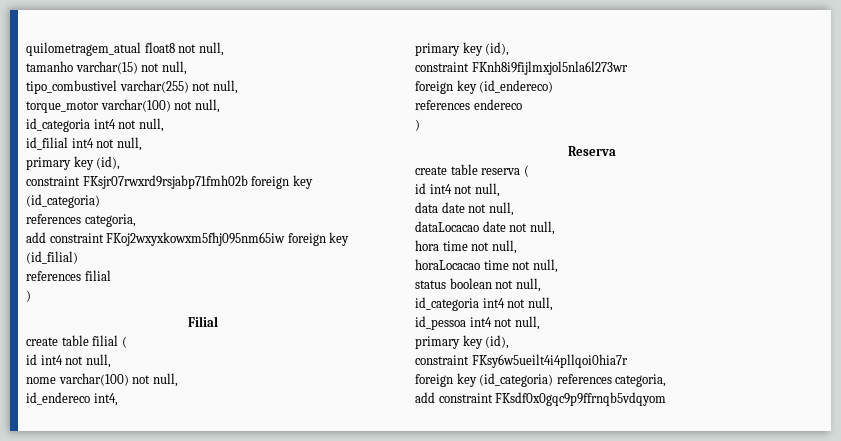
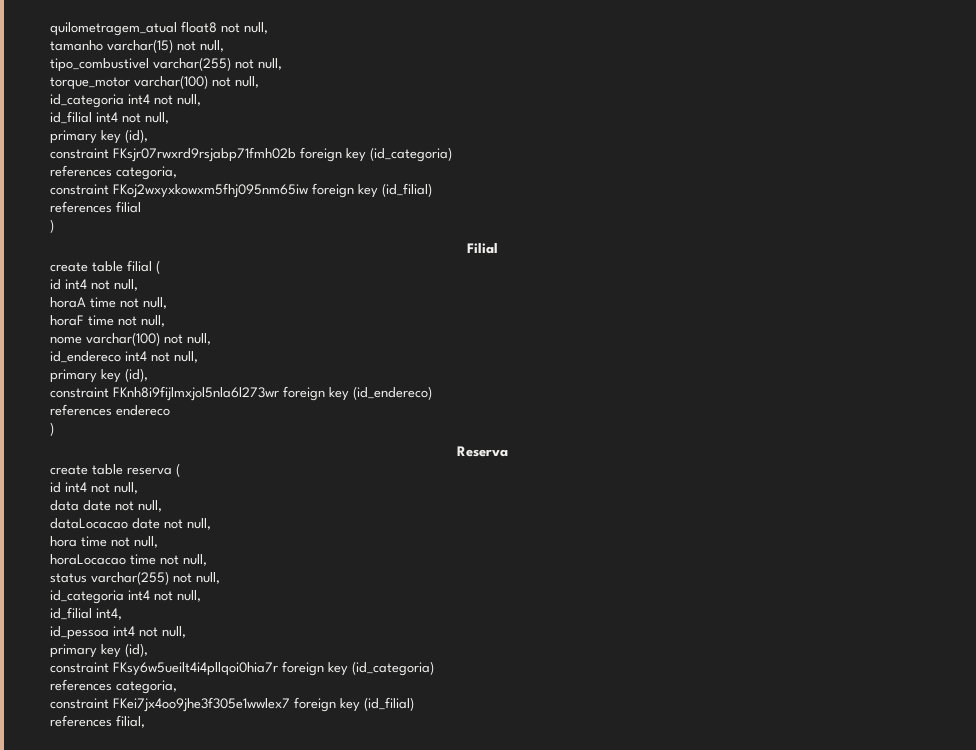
[26,232,46,243] add -> (177, 173) none
(111, 361) none -> [50,297,167,309] [50,315,165,327] // horaA time not null, // horaF time not null,
[93,393,118,406] int4, -> [125,351,198,363] int4 not null,
(628, 68) // -> (279, 393) none
[449,278,541,292] [415,297,553,311] boolean not null, // id_categoria int4 not null, -> [91,571,220,585] [50,590,201,604] [50,607,122,620] varchar(255) not null, // id_categoria int4 not null, // id_filial int4,
[415,373,667,387] [415,392,667,406] // foreign key (id_categoria) references categoria, // add constraint FKsdf0x0gqc9p9ffrnqb5vdqyom -> [282,661,434,676] [50,679,177,694] [50,697,414,712] [50,715,145,728] foreign key (id_categoria) // references categoria, // constraint FKei7jx4oo9jhe3f305e1wwlex7 foreign key (id_filial) // references filial,

